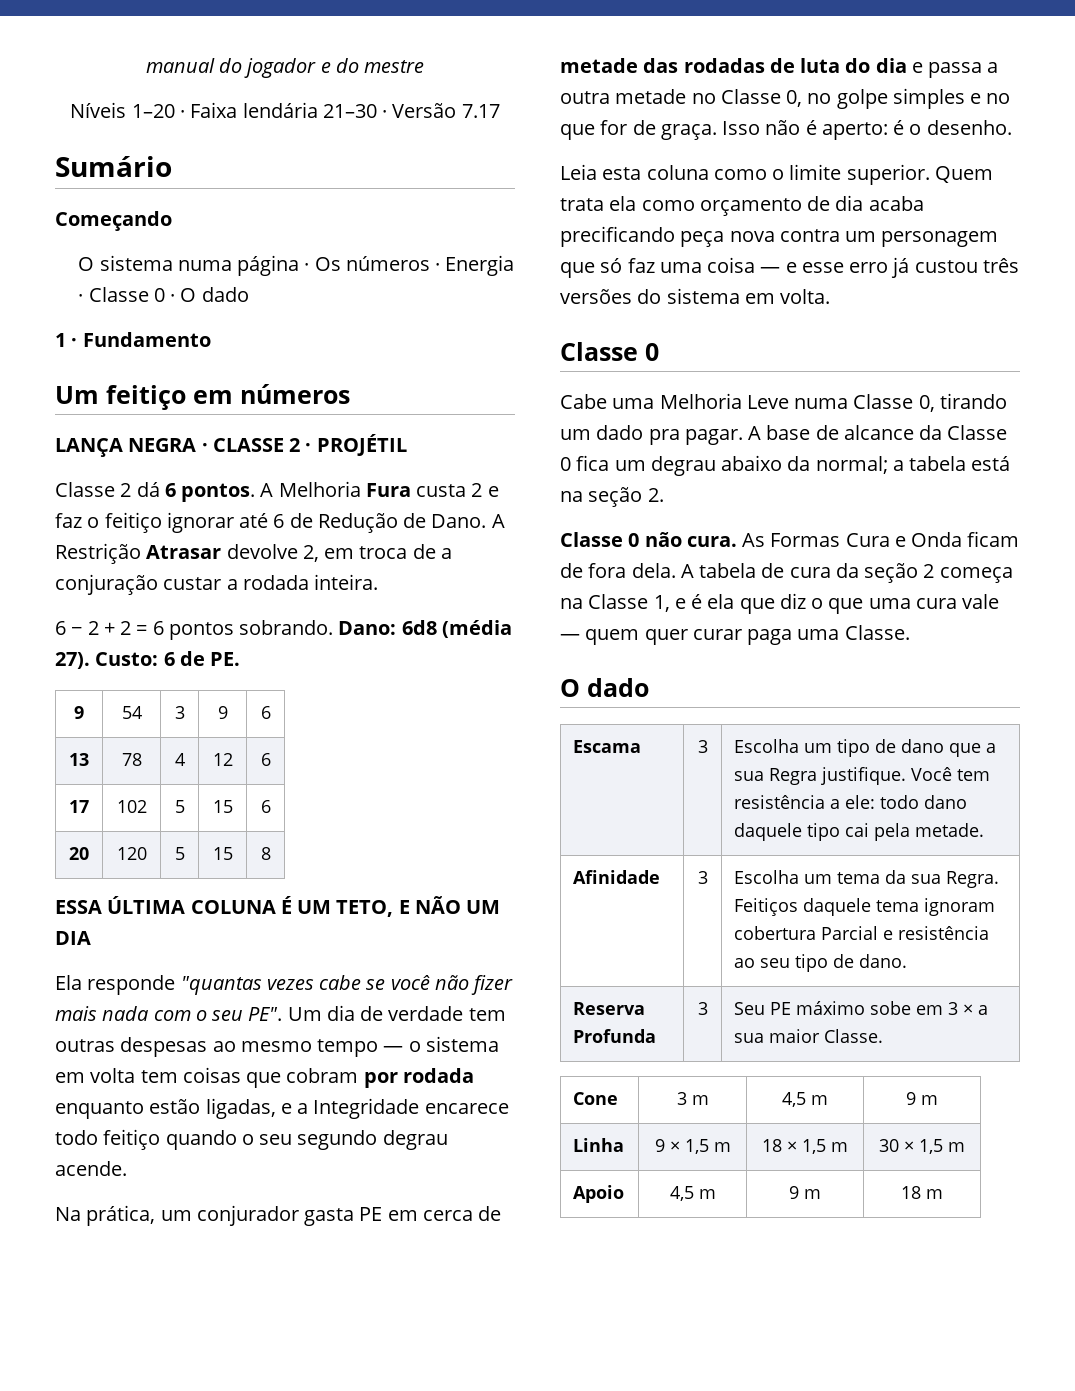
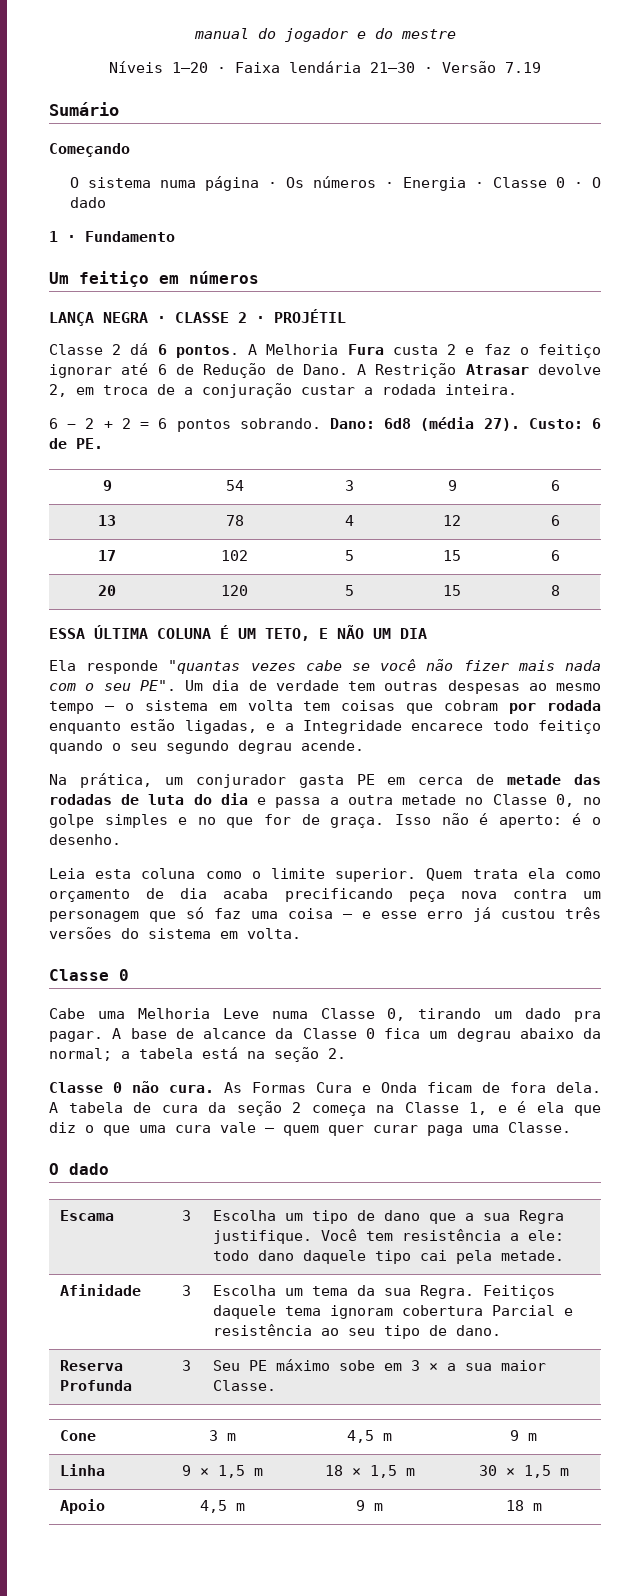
[461,104,500,118] 7.17 -> [505,62,541,73] 7.19

